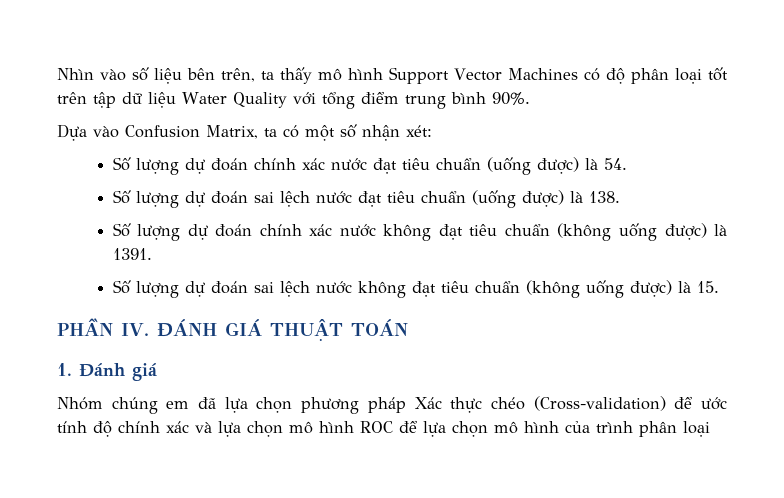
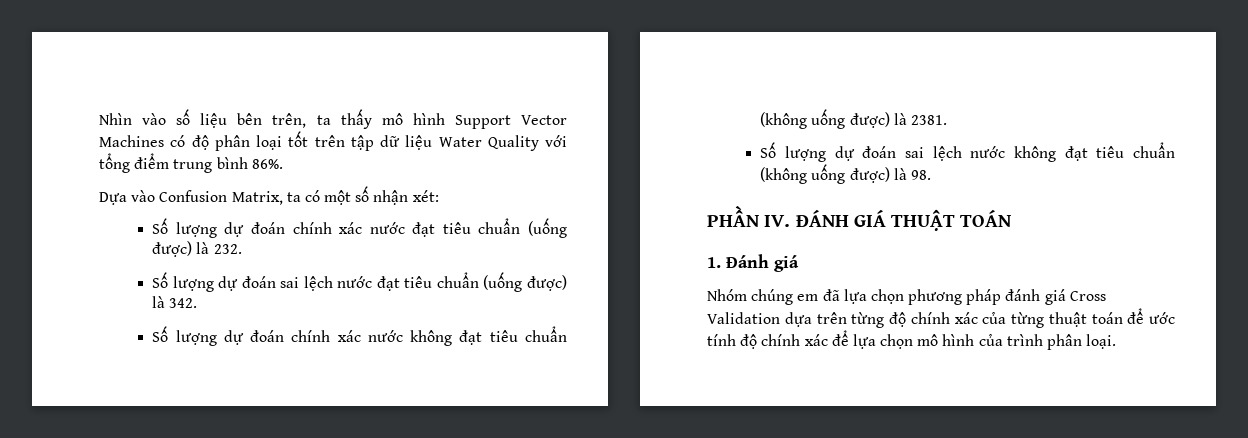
[491,92,530,105] 90%. -> [251,159,283,169] 86%.
[603,158,627,170] 54. -> [213,244,242,254] 232.
[588,191,620,203] 138. -> [169,298,198,308] 342.
[112,248,152,260] 1391. -> [910,115,947,125] 2381.
[696,281,719,293] 15. -> [910,170,931,180] 98.
[414,396,666,413] Xác thực chéo (Cross-validation) -> [1005,289,1106,305] [707,312,1123,328] đánh giá Cross Validation dựa trên từng độ chính xác của từng thuật toán
[195,421,393,437] và lựa chọn mô hình ROC -> (828, 340) none
[683,421,710,437] loại -> [1086,334,1117,349] loại.

